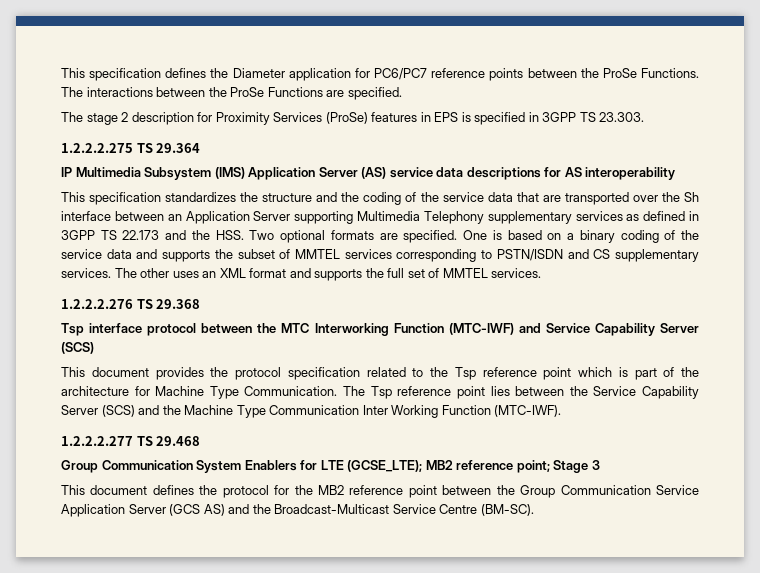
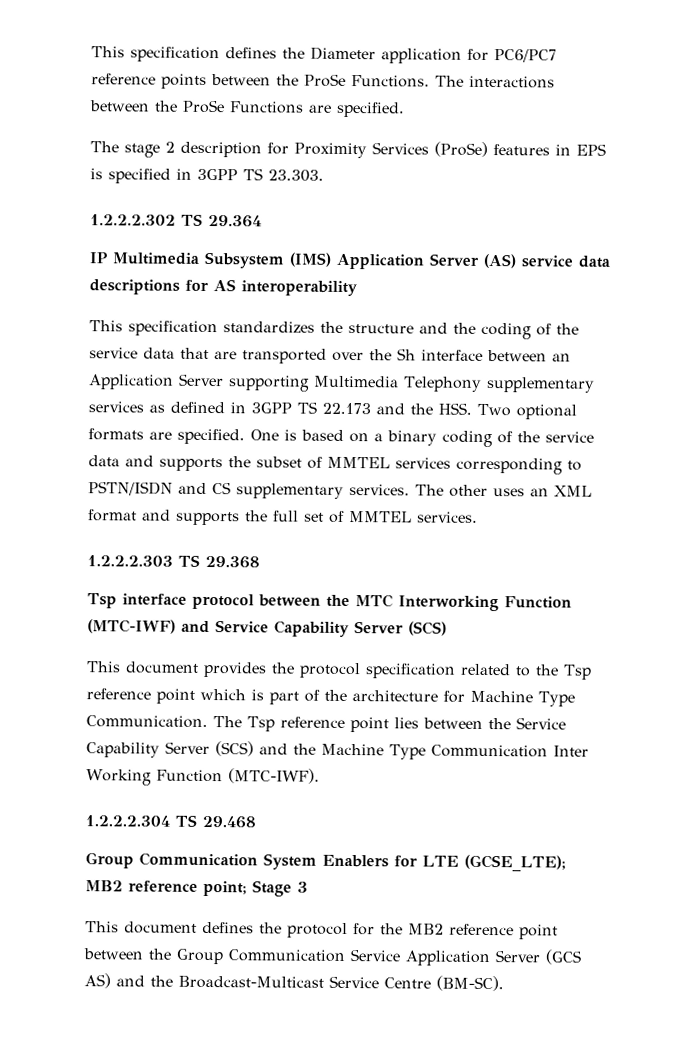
[61,143,133,153] 1.2.2.2.275 -> [90,214,176,226] 1.2.2.2.302
[61,299,133,309] 1.2.2.2.276 -> [87,555,173,567] 1.2.2.2.303
[61,436,133,446] 1.2.2.2.277 -> [85,815,170,827] 1.2.2.2.304

